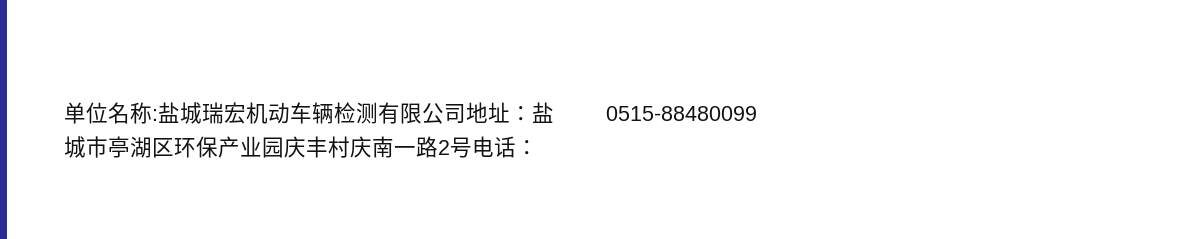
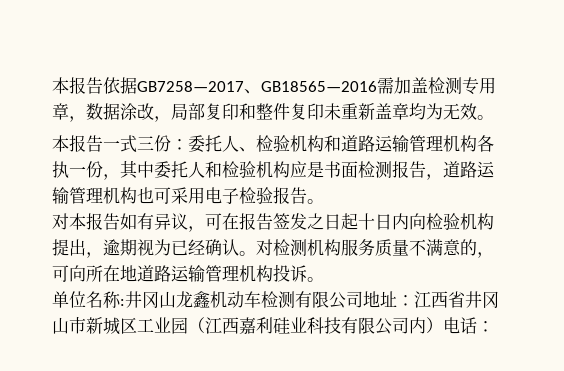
[64,102,334,124] 单位名称:盐城瑞宏机动车辆 -> [52,77,496,95] [52,103,494,122] [52,135,494,153] [52,160,495,180] [52,187,324,204] [52,213,494,232] [52,239,494,258] [52,264,324,282] [52,291,261,308] 本报告依据GB7258—2017、GB18565—2016需加盖检测专用章，数据涂改，局部复印和整件复印未重新盖章均为无效。 // 本报告一式三份：委托人、检验机构和道路运输管理机构各执一份，其中委托人和检验机构应是书面检测报告，道路运输管理机构也可采用电子检验报告。 // 对本报告如有异议，可在报告签发之日起十日内向检验机构提出，逾期视为已经确认。对检测机构服务质量不满意的，可向所在地道路运输管理机构投诉。 // 单位名称:井冈山龙鑫机动车
[532,102,554,123] [64,136,538,158] [606,106,757,121] 盐城市亭湖区环保产业园庆丰村庆南一路2号电话：0515-88480099 -> [414,291,499,308] [52,317,494,335] 江西省井冈山市新城区工业园（江西嘉利硅业科技有限公司内）电话：

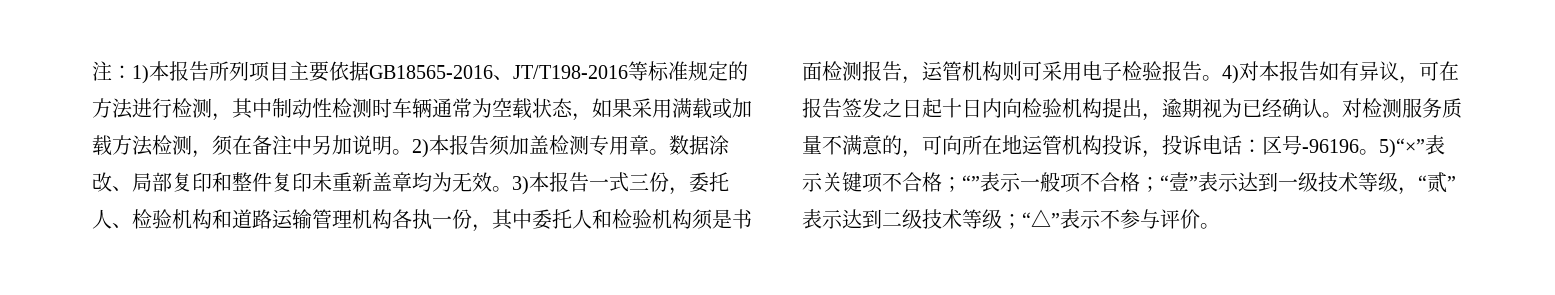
[52,77,394,94] 本报告依据GB7258—2017、GB18565—2016需 -> [92,61,748,84] [92,98,752,121] [92,135,510,158] 注：1)本报告所列项目主要依据GB18565-2016、JT/T198-2016等标准规定的方法进行检测，其中制动性检测时车辆通常为空载状态，如果采用满载或加载方法检测，须在备注中另加说明。2)本报告须
[69,116,86,122] ， -> [649,149,669,155] 。
[154,116,171,122] ， -> [112,186,132,191] 、
(494, 117) // -> [512,176,529,195] 3)
[171,139,188,150] ： -> [669,187,689,195] ，
[290,161,307,178] 应 -> [692,209,713,230] 须
[443,161,495,178] [52,187,154,204] 道路运输管理机构也 -> [922,61,1022,81] 运管机构则
(324, 201) // -> [1222,65,1239,84] 4)
[307,239,341,256] 机构 -> (1402, 108) none
[137,264,324,282] [52,291,499,309] [52,317,494,335] 道路运输管理机构投诉。 // 单位名称:井冈山龙鑫机动车检测有限公司地址：江西省井冈山市新城区工业园（江西嘉利硅业科技有限公司内）电话： -> [1022,135,1445,158] [802,172,1456,195] [802,209,1220,229] 运管机构投诉，投诉电话：区号-96196。5)“×”表示关键项不合格；“”表示一般项不合格；“壹”表示达到一级技术等级，“贰”表示达到二级技术等级；“△”表示不参与评价。

